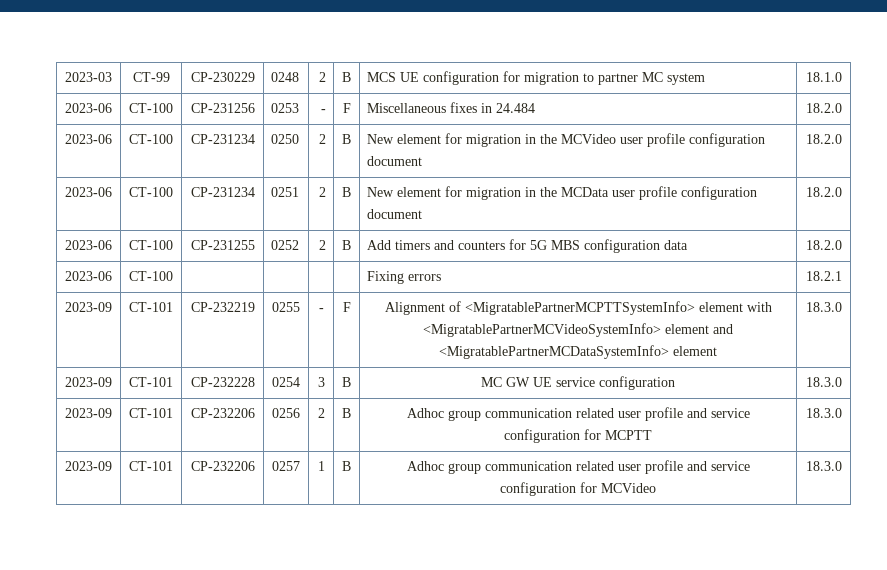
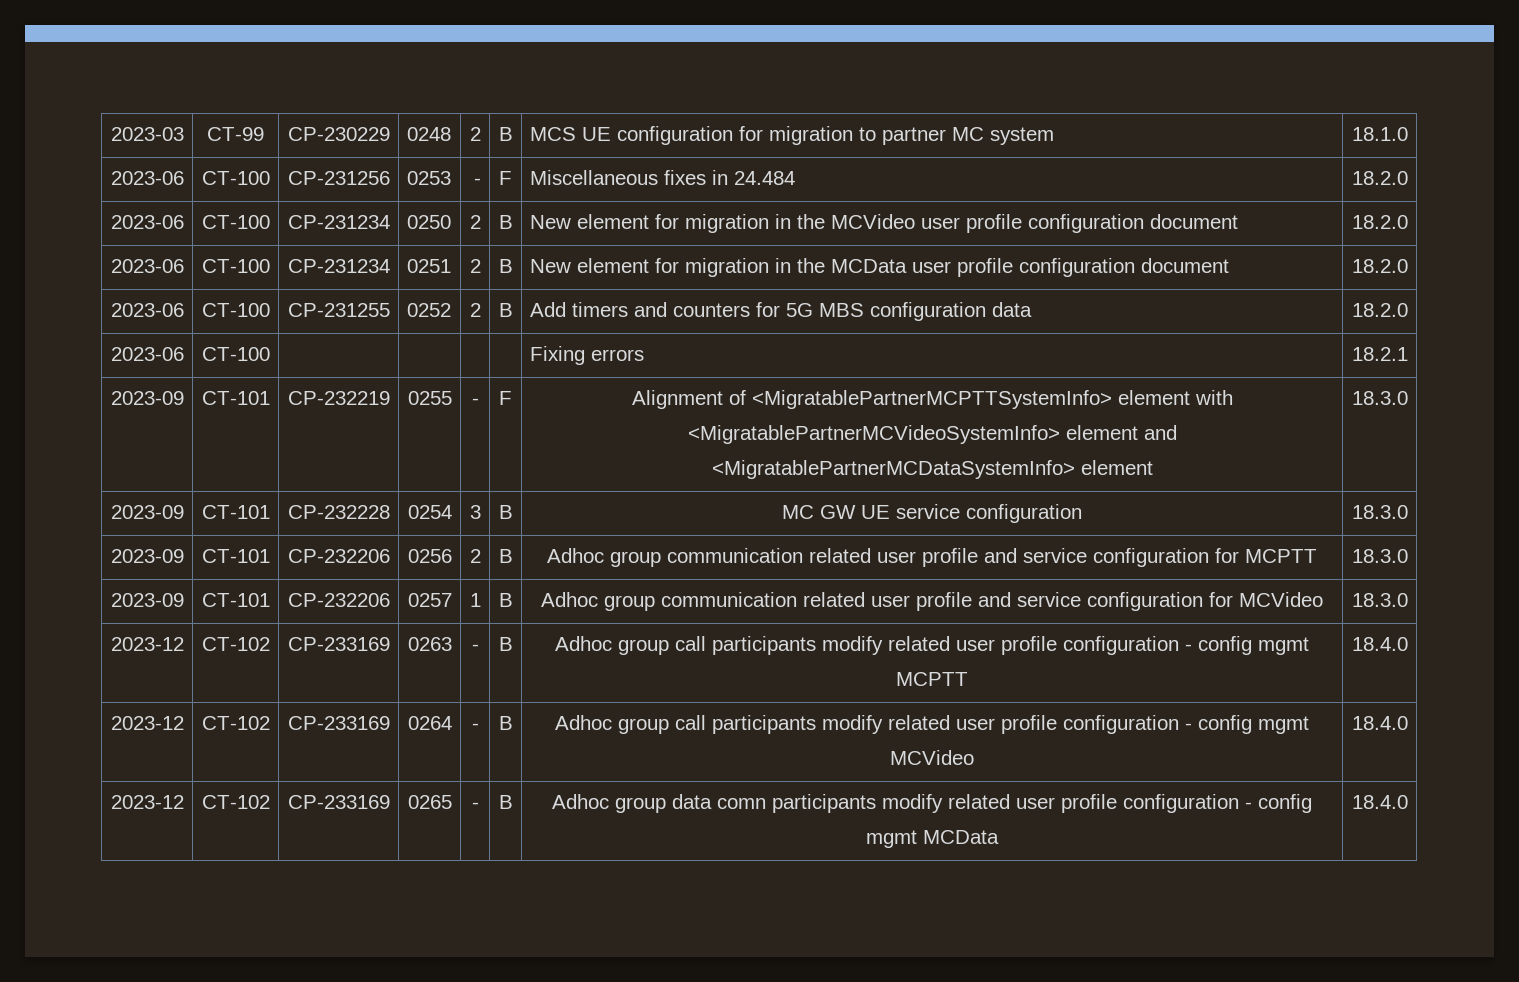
(842, 466) none -> [110,637,184,651] [201,637,270,651] [287,637,390,651] [407,637,452,651] [471,644,479,651] [498,637,513,651] [555,636,1309,655] [895,672,968,686] [1351,637,1408,651] [110,716,184,730] [201,716,270,730] [287,716,390,730] [407,716,452,730] [471,723,479,730] [498,716,513,730] [555,715,1309,734] [889,750,974,765] [1351,716,1408,730] [110,795,184,809] [201,795,270,809] [287,795,390,809] [407,795,452,809] [471,802,479,809] [498,795,513,809] [552,794,1312,813] [865,830,999,848] [1351,795,1408,809] // 2023-12 | CT-102 | CP-233169 | 0263 | - | B | Adhoc group call participants modify related user profile configuration - config mgmt MCPTT | 18.4.0 // 2023-12 | CT-102 | CP-233169 | 0264 | - | B | Adhoc group call participants modify related user profile configuration - config mgmt MCVideo | 18.4.0 // 2023-12 | CT-102 | CP-233169 | 0265 | - | B | Adhoc group data comn participants modify related user profile configuration - config mgmt MCData | 18.4.0

